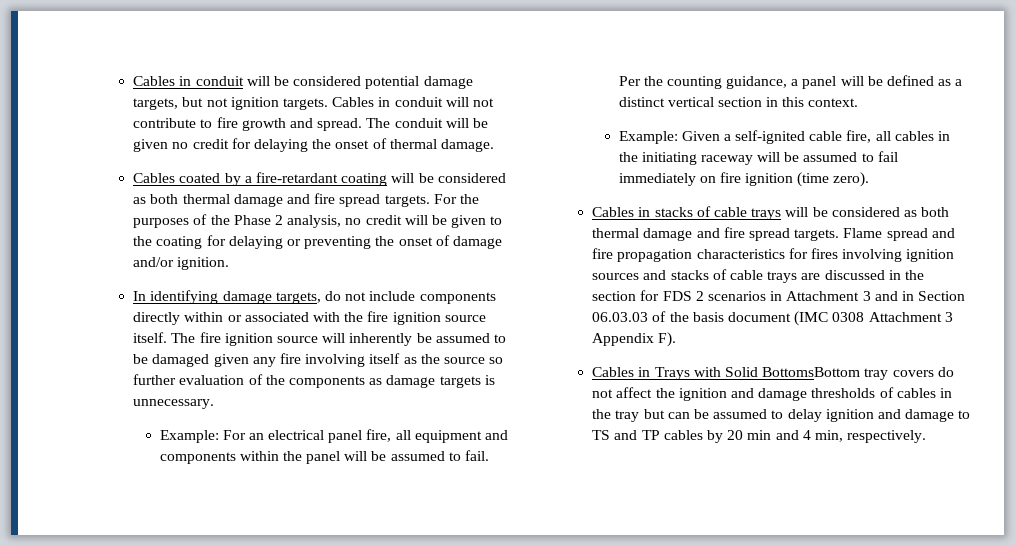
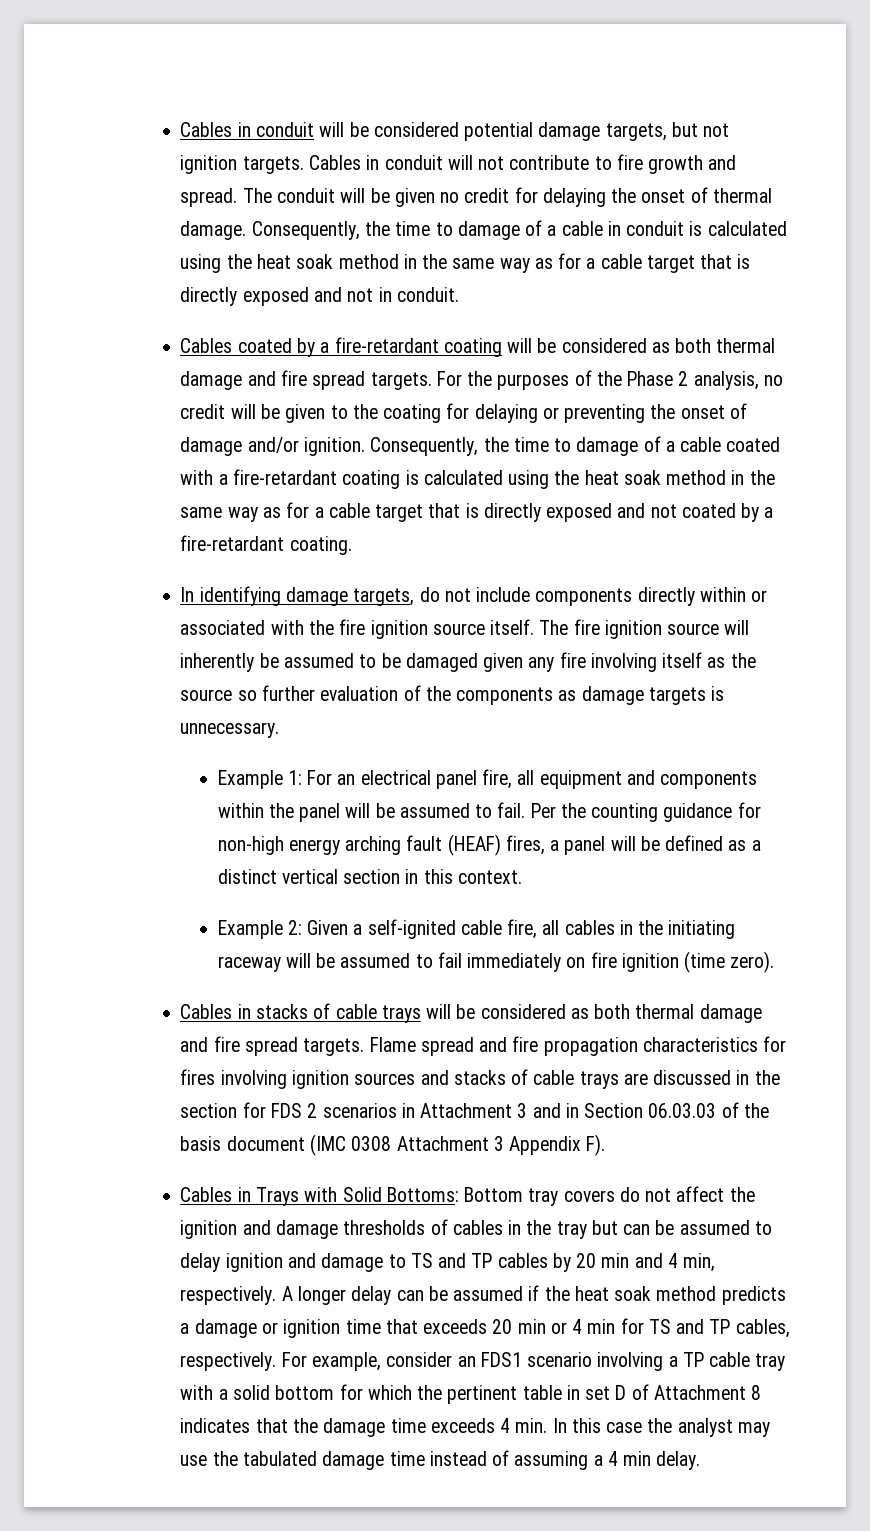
(494, 145) none -> [251,220,787,240] [180,253,751,273] [180,287,459,306] Consequently, the time to damage of a cable in conduit is calculated using the heat soak method in the same way as for a cable target that is directly exposed and not in conduit.
(230, 263) none -> [370,436,781,456] [180,469,775,489] [180,502,774,522] [180,535,352,555] Consequently, the time to damage of a cable coated with a fire-retardant coating is calculated using the heat soak method in the same way as for a cable target that is directly exposed and not coated by a fire-retardant coating.
[159,430,219,443] Example: -> [217,770,302,789] Example 1:
[726,76,788,89] guidance, -> [663,802,761,822] [217,834,545,856] guidance for non-high energy arching fault (HEAF) fires,
[618,131,678,144] Example: -> [217,920,302,939] Example 2:
[762,367,861,377] BottomsBottom -> [386,1187,524,1202] Bottoms: Bottom
(927, 436) none -> [281,1285,786,1305] [180,1318,790,1338] [180,1352,786,1371] [180,1384,762,1404] [180,1418,770,1437] [180,1450,701,1470] A longer delay can be assumed if the heat soak method predicts a damage or ignition time that exceeds 20 min or 4 min for TS and TP cables, respectively. For example, consider an FDS1 scenario involving a TP cable tray with a solid bottom for which the pertinent table in set D of Attachment 8 indicates that the damage time exceeds 4 min. In this case the analyst may use the tabulated damage time instead of assuming a 4 min delay.

